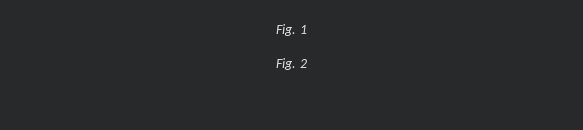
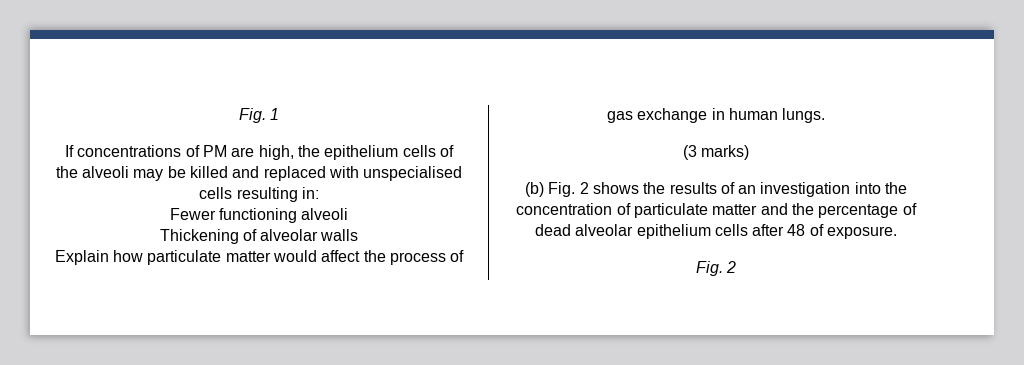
(307, 29) none -> [65,145,454,160] [55,166,463,181] [199,187,319,202] [169,208,349,223] [159,229,359,244] [54,250,465,265] [606,108,826,123] [682,145,750,160] [524,182,908,197] [516,203,917,218] [534,224,898,239] // If concentrations of PM are high, the epithelium cells of the alveoli may be killed and replaced with unspecialised cells resulting in: // Fewer functioning alveoli // Thickening of alveolar walls // Explain how particulate matter would affect the process of gas exchange in human lungs. // (3 marks) // (b) Fig. 2 shows the results of an investigation into the concentration of particulate matter and the percentage of dead alveolar epithelium cells after 48 of exposure.

